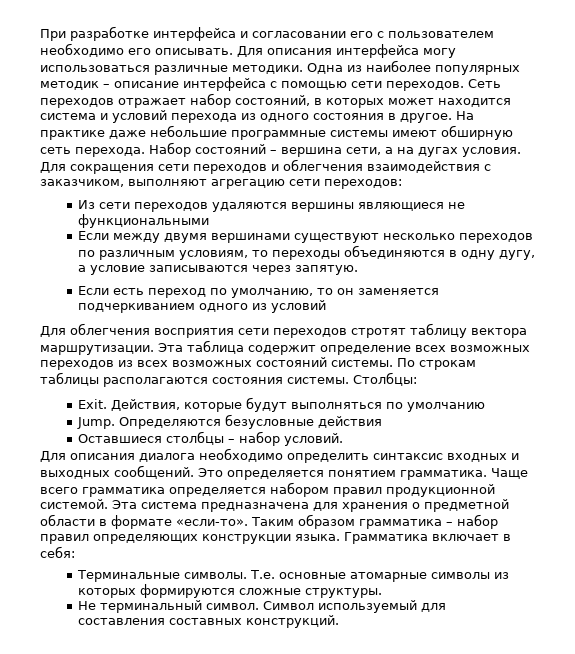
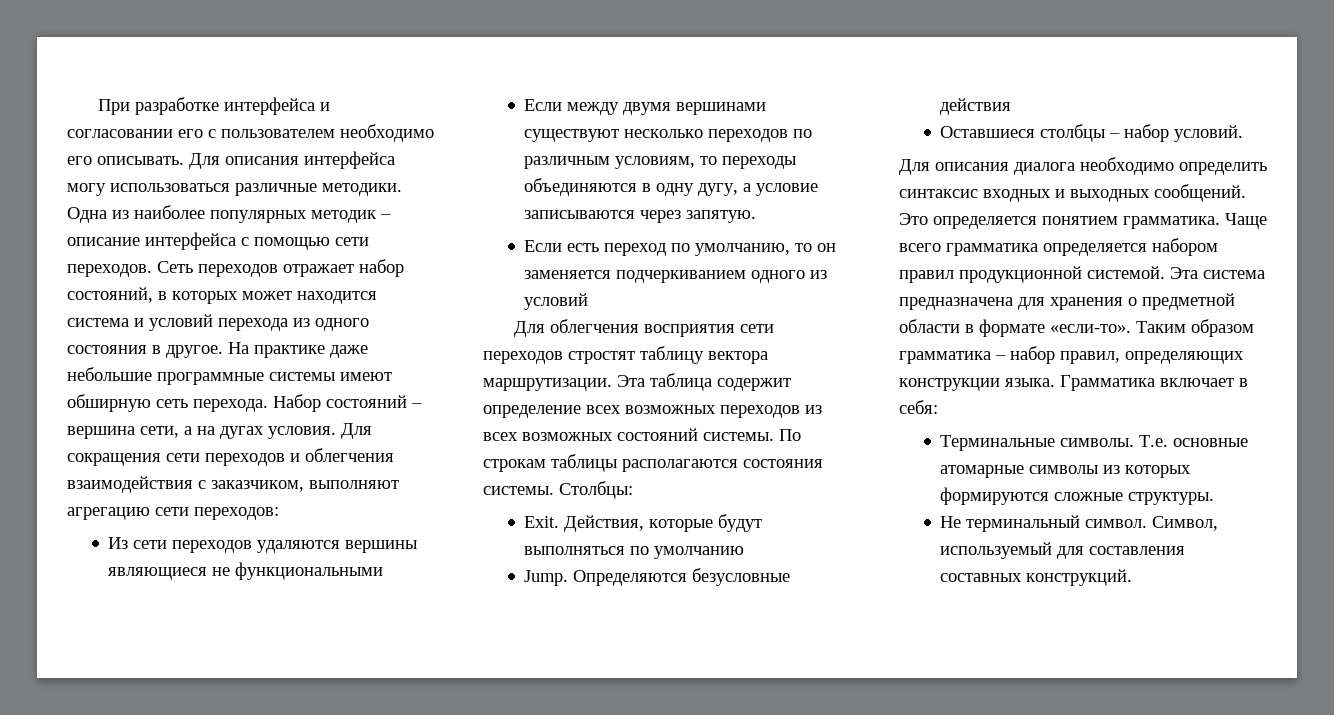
[351,328,406,338] стротят -> [568,351,635,364] стростят
[40,534,89,544] правил -> [1060,351,1120,364] правил,
[262,601,314,610] Символ -> [1152,516,1219,531] Символ,

